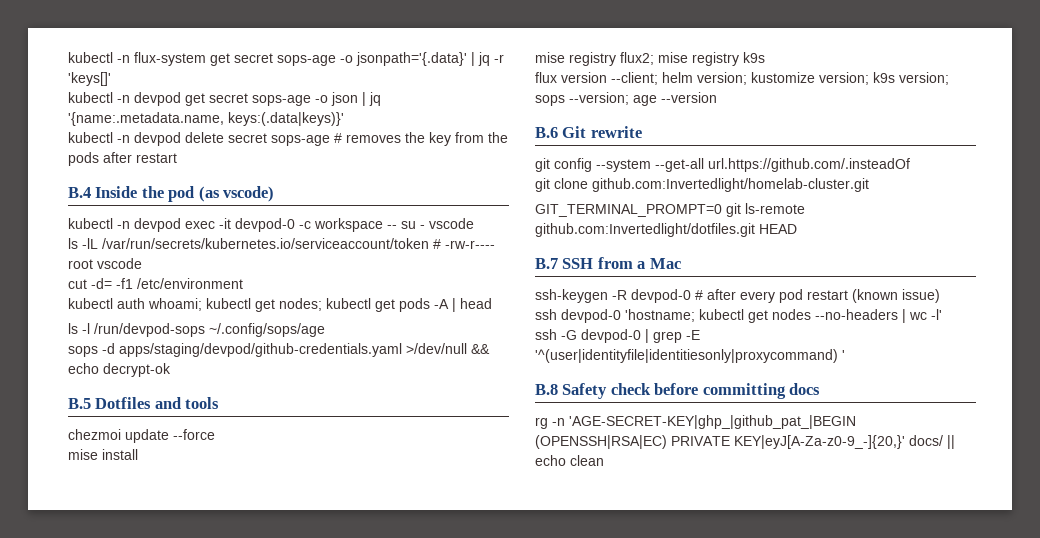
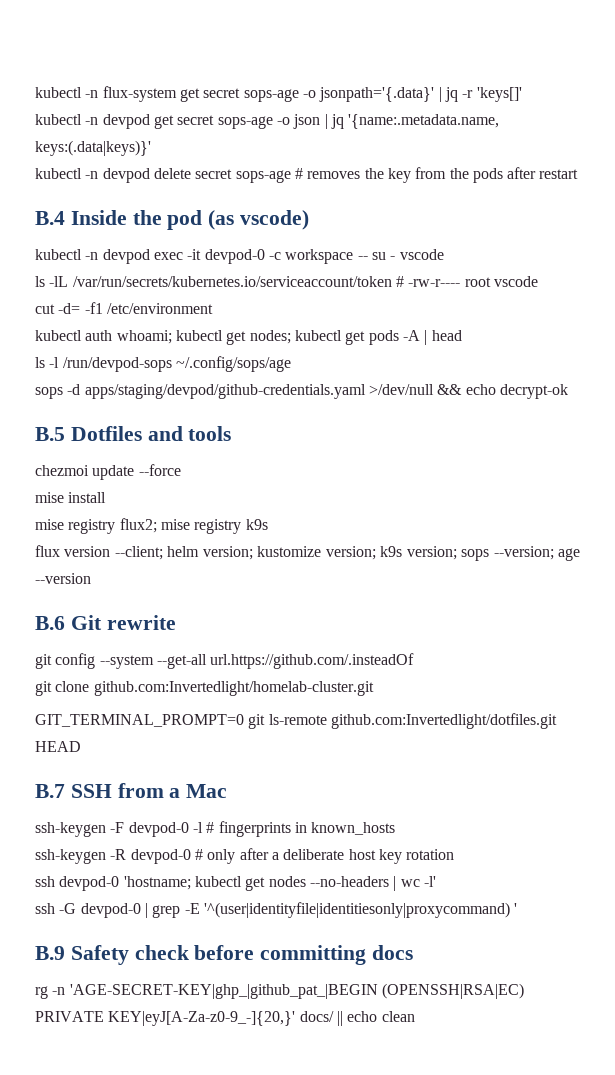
[612,289,940,303] -R devpod-0 # after every pod restart (known issue) -> [110,821,396,837] [35,848,455,864] -F devpod-0 -l # fingerprints in known_hosts // ssh-keygen -R devpod-0 # only after a deliberate host key rotation
[535,384,558,395] B.8 -> [35,946,65,960] B.9

